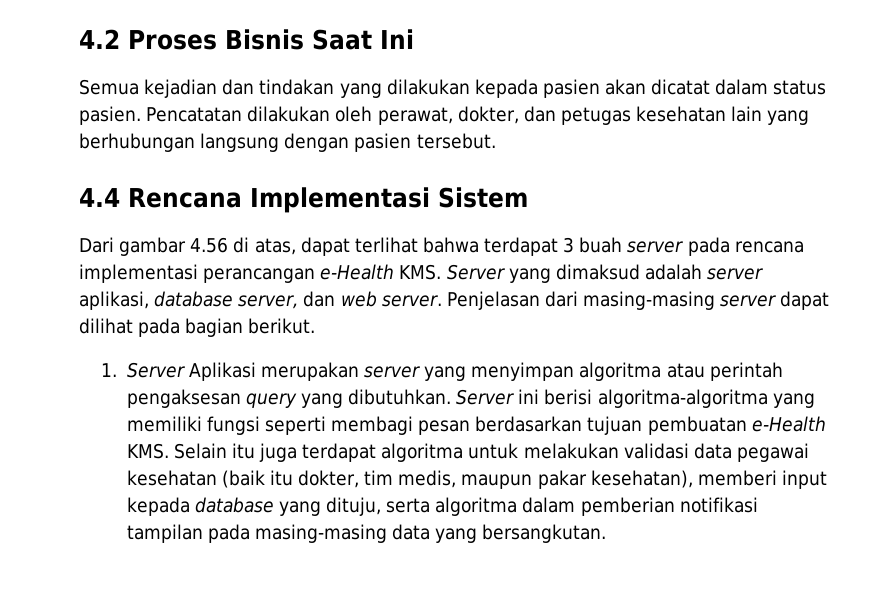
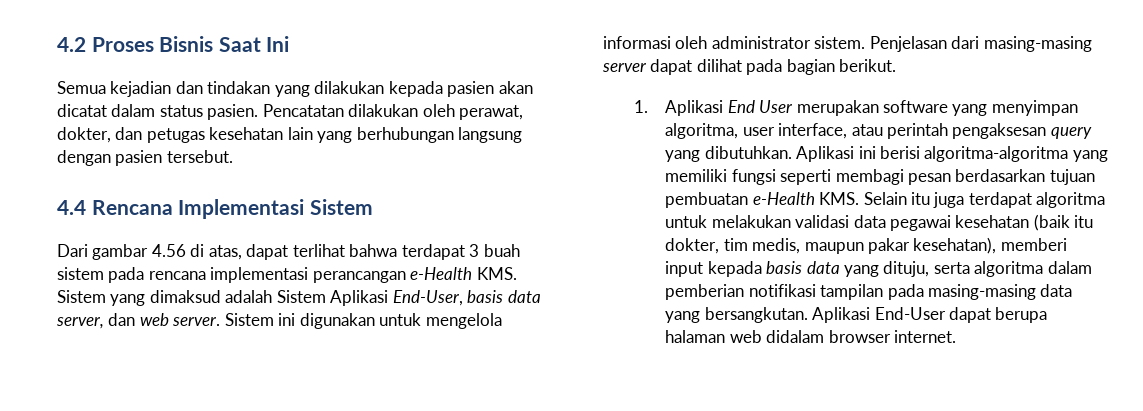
[627,241,684,253] server -> [57,267,104,280] sistem
[446,264,505,280] Server -> [57,290,106,303] Sistem
[707,268,764,280] [79,291,442,310] server aplikasi, database server, dan web server. -> [276,290,541,306] [56,313,502,329] [603,36,866,49] Sistem Aplikasi End-User, basis data server, dan web server. Sistem ini digunakan untuk mengelola informasi oleh administrator sistem.
[126,362,662,381] Server Aplikasi merupakan server yang menyimpan algoritma -> [665,100,1078,116] [665,123,848,139] Aplikasi End User merupakan software yang menyimpan algoritma, user interface,
[456,389,515,405] Server -> [796,146,855,162] Aplikasi
[194,497,274,513] database -> [766,261,840,274] basis data
(607, 533) none -> [812,307,1048,323] [665,330,957,343] Aplikasi End-User dapat berupa halaman web didalam browser internet.

